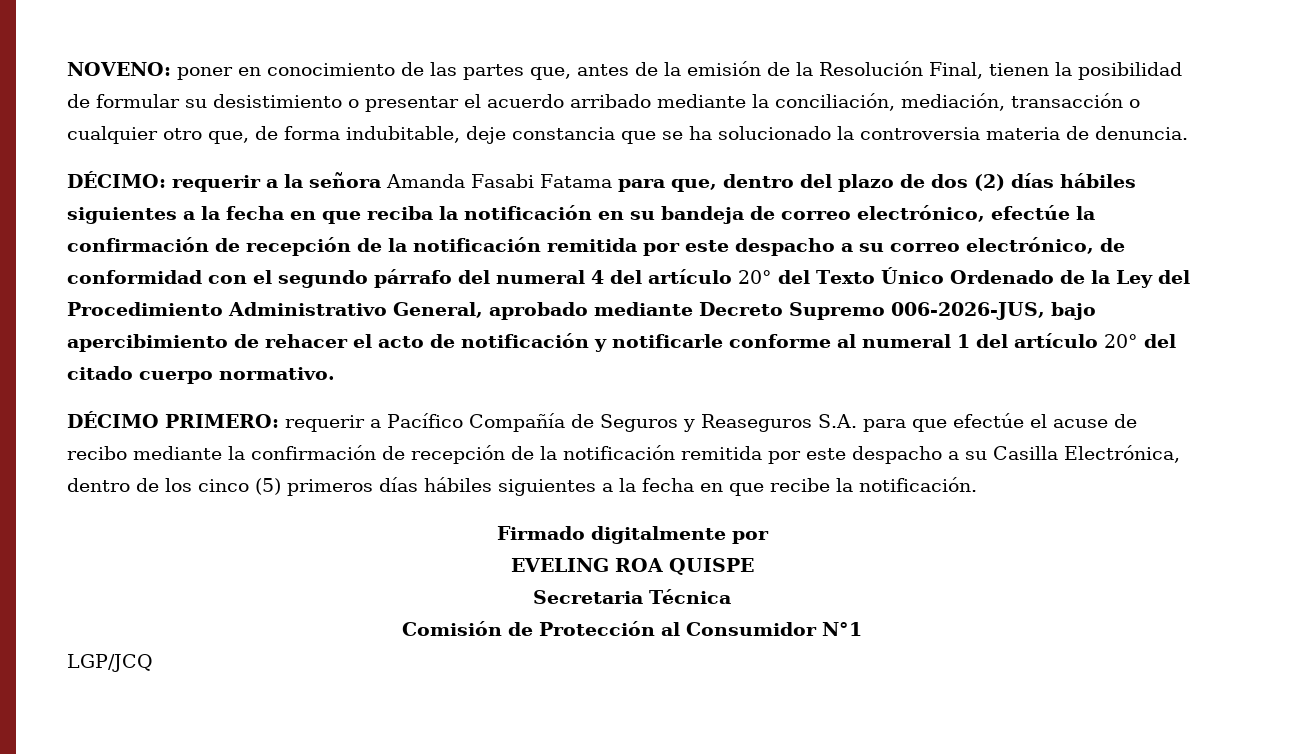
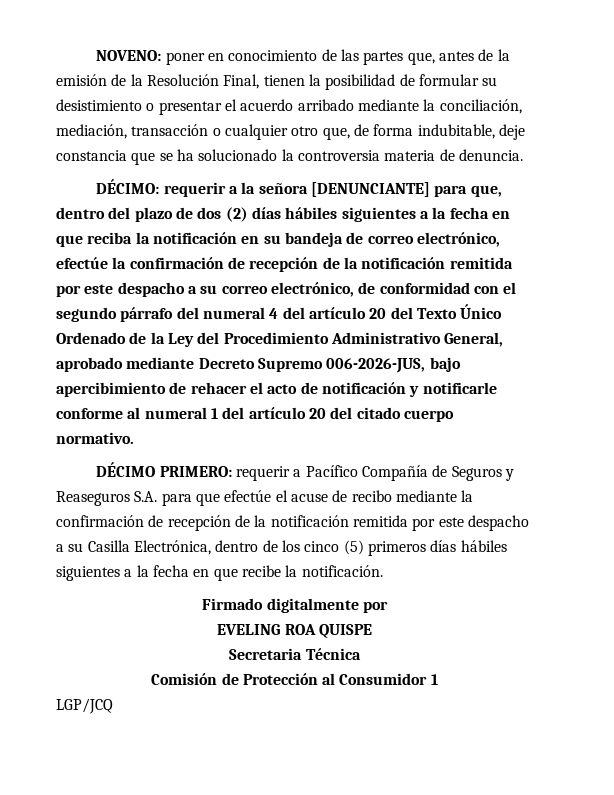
[386,174,612,188] Amanda Fasabi Fatama -> [310,182,430,197] [DENUNCIANTE]
[738,270,772,284] 20° -> [369,308,387,319] 20
[1104,334,1138,348] 20° -> [308,408,326,419] 20
[822,622,862,636] N°1 -> [430,674,438,685] 1

